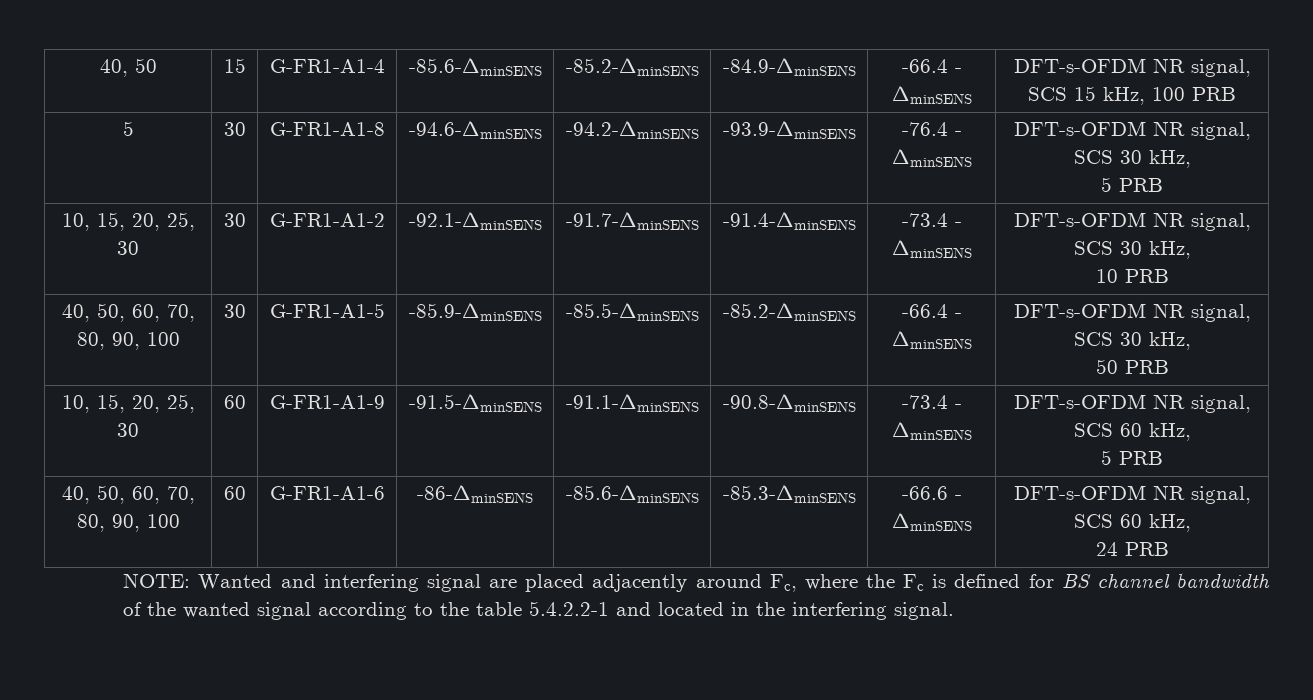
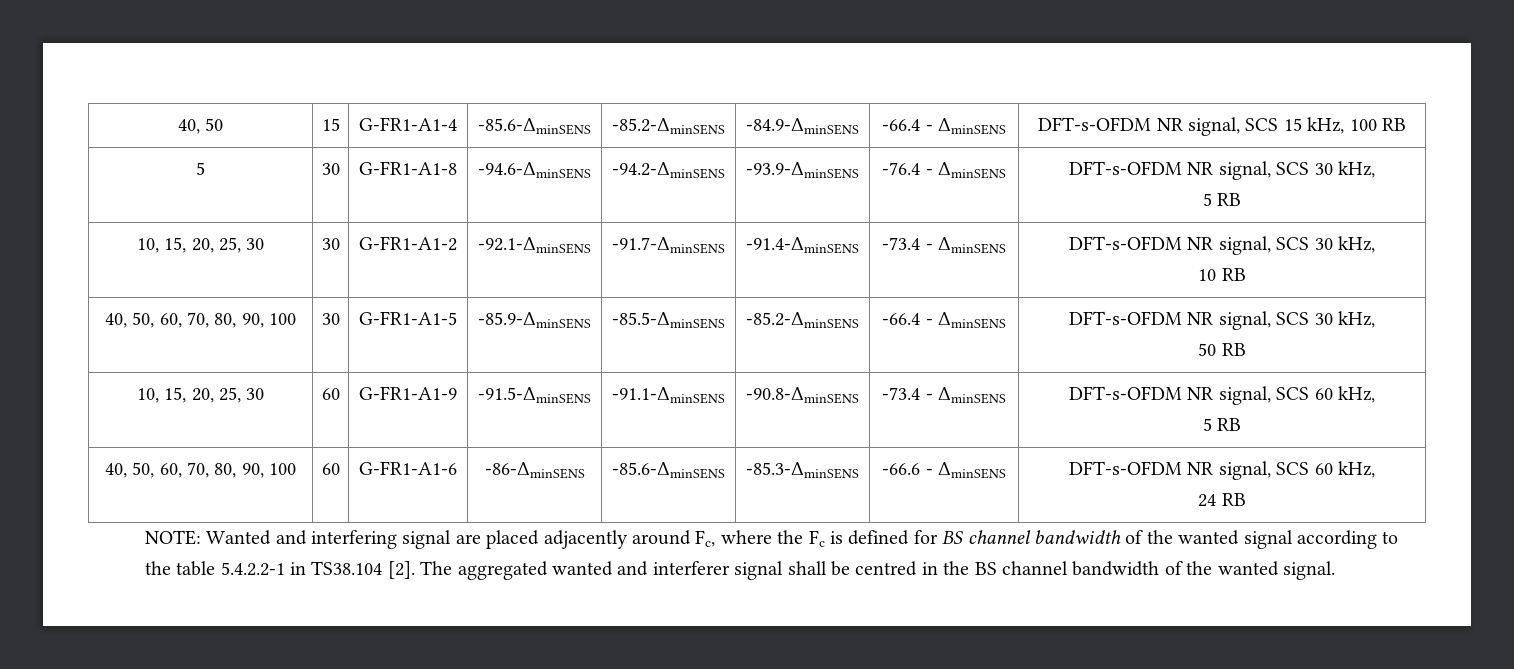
[1192,87,1236,101] PRB -> [1381,118,1406,131] RB
[1119,178,1163,192] PRB -> [1217,193,1242,206] RB
[1124,269,1169,283] PRB -> [1221,268,1246,281] RB
[1124,360,1169,374] PRB -> [1221,343,1246,356] RB
[1119,451,1163,465] PRB -> [1217,418,1242,431] RB
[1124,542,1169,556] PRB -> [1221,493,1246,506] RB
[616,602,888,620] and located in the interfering -> [289,561,1279,580] in TS38.104 [2]. The aggregated wanted and interferer signal shall be centred in the BS channel bandwidth of the wanted

